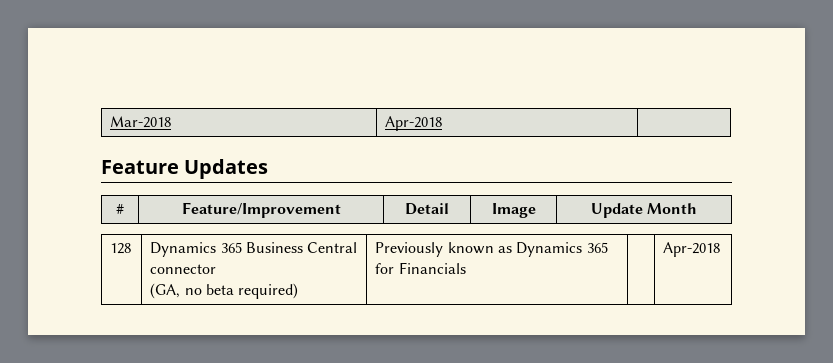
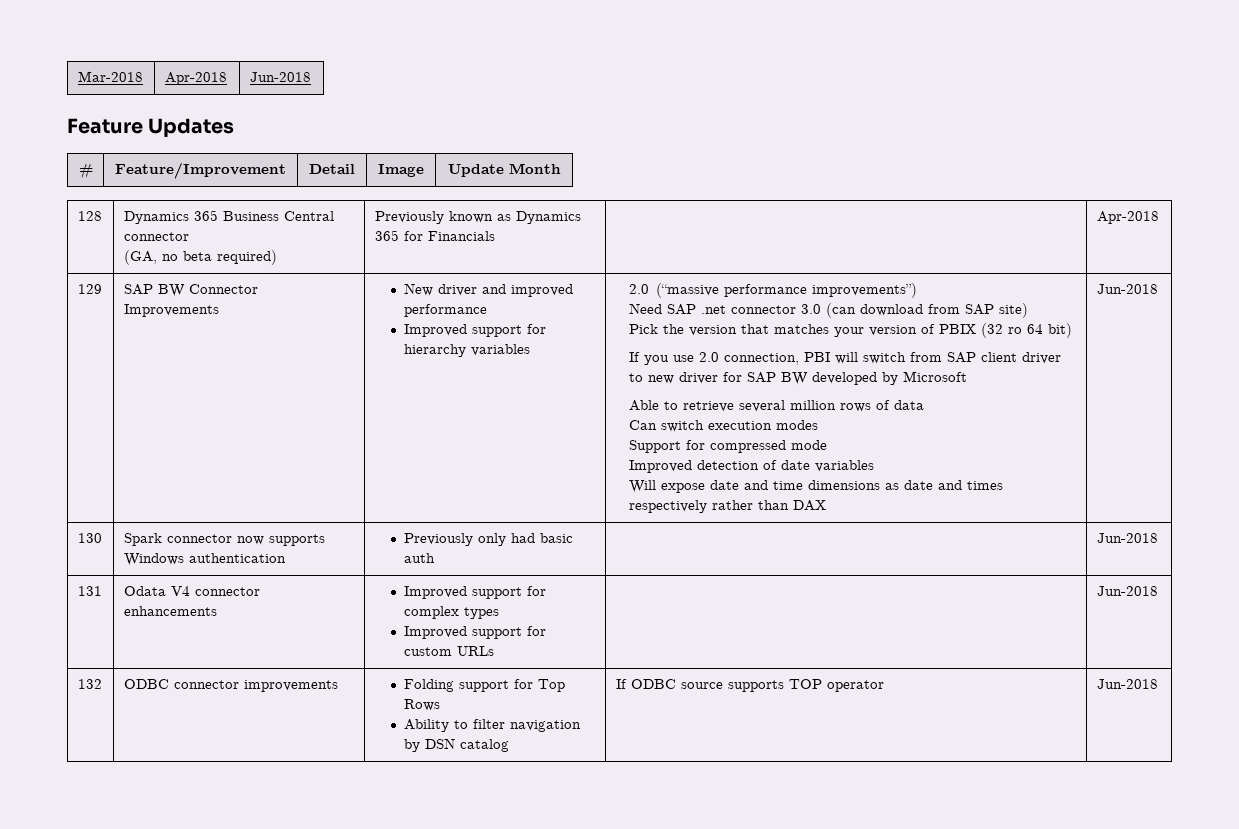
(443, 123) none -> [249,72,311,82] Jun-2018
(721, 249) none -> [77,284,102,294] [123,284,258,297] [123,304,219,317] [404,283,574,297] [404,304,488,317] [404,324,547,337] [404,344,531,357] [629,283,918,298] [629,303,1029,318] [629,323,1073,338] [629,352,1062,365] [629,371,968,385] [629,400,925,412] [629,420,819,432] [629,440,828,453] [629,460,875,473] [629,480,1004,493] [629,500,827,513] [1096,284,1158,294] [77,533,102,543] [123,533,325,546] [123,553,286,566] [404,533,574,546] [404,553,436,563] [1096,533,1158,543] [77,586,102,596] [123,586,260,596] [123,606,217,616] [404,586,547,599] [404,606,500,619] [404,626,547,639] [404,646,495,656] [1096,586,1158,596] [77,679,102,689] [123,679,338,692] [404,679,566,692] [404,699,441,711] [404,719,582,732] [404,738,510,752] [615,679,884,692] [1096,679,1158,689] // 129 | SAP BW Connector Improvements | New driver and improved performance // Improved support for hierarchy variables | 2.0 (“massive performance improvements”) // Need SAP .net connector 3.0 (can download from SAP site) // Pick the version that matches your version of PBIX (32 ro 64 bit) // If you use 2.0 connection, PBI will switch from SAP client driver to new driver for SAP BW developed by Microsoft // Able to retrieve several million rows of data // Can switch execution modes // Support for compressed mode // Improved detection of date variables // Will expose date and time dimensions as date and times respectively rather than DAX | Jun-2018 // 130 | Spark connector now supports Windows authentication | Previously only had basic auth | | Jun-2018 // 131 | Odata V4 connector enhancements | Improved support for complex types // Improved support for custom URLs | | Jun-2018 // 132 | ODBC connector improvements | Folding support for Top Rows // Ability to filter navigation by DSN catalog | If ODBC source supports TOP operator | Jun-2018

